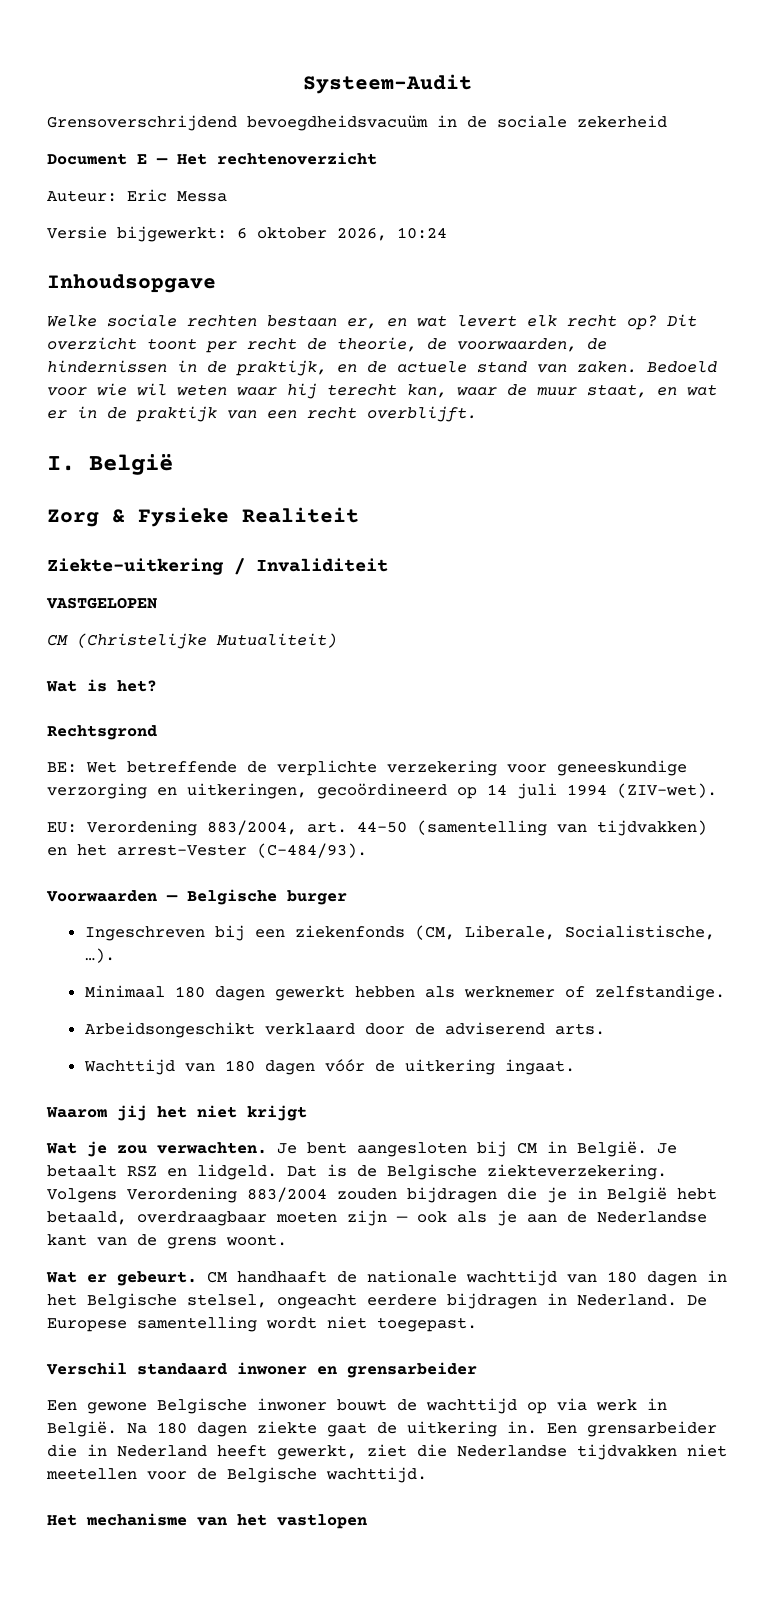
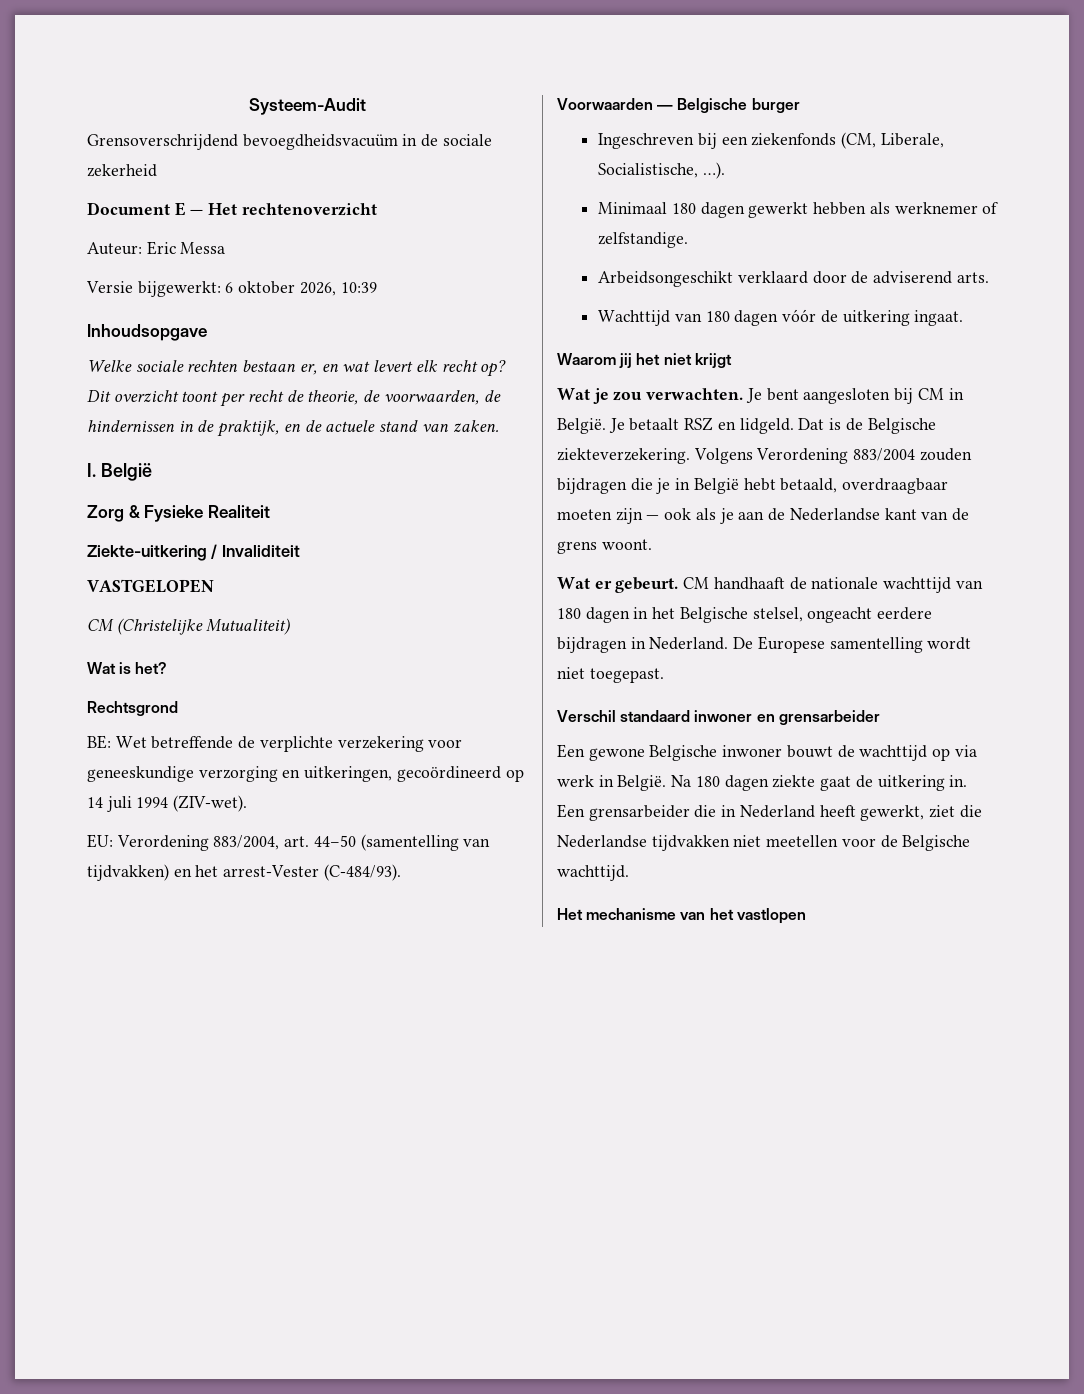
[397,227,447,239] 10:24 -> [340,282,377,293] 10:39
[647,361,717,373] [47,383,717,399] [47,406,477,422] Bedoeld voor wie wil weten waar hij terecht kan, waar de muur staat, en wat er in de praktijk van een recht overblijft. -> (499, 426) none

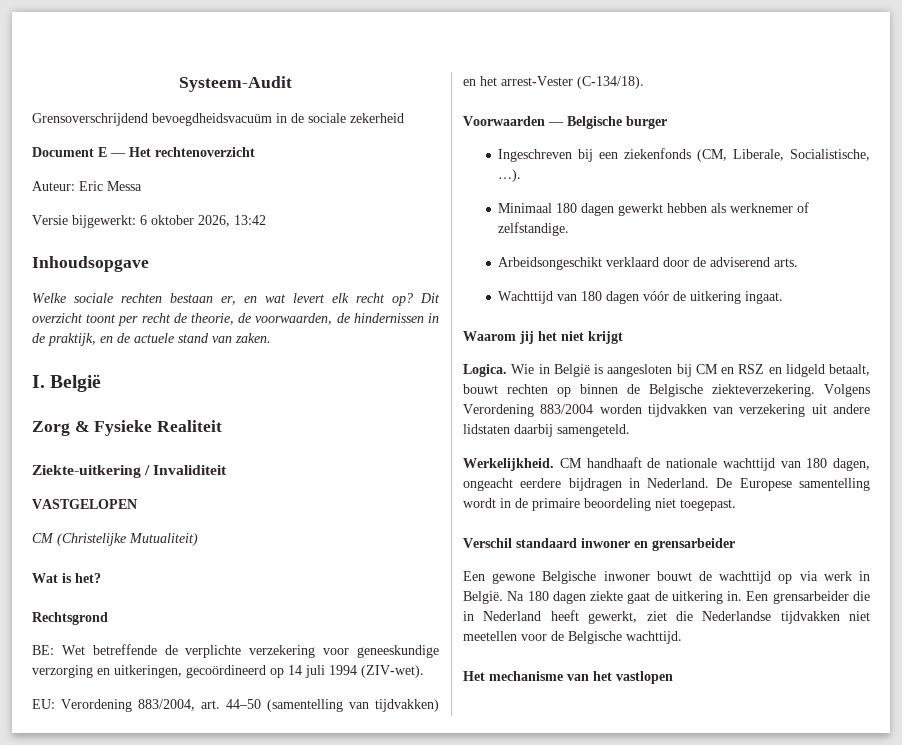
[340,282,377,293] 10:39 -> [234,215,266,225] 13:42
[323,864,401,881] (C-484/93). -> [577,76,644,89] (C-134/18).
[557,388,964,404] [557,417,842,434] Wat je zou verwachten. Je bent aangesloten bij CM in België. Je betaalt RSZ en lidgeld. Dat is -> [463,364,870,377] [463,384,618,397] Logica. Wie in België is aangesloten bij CM en RSZ en lidgeld betaalt, bouwt rechten op binnen
[919,448,972,461] [557,478,949,494] [557,508,969,524] [557,539,652,554] [557,577,679,593] zouden bijdragen die je in België hebt betaald, overdraagbaar moeten zijn — ook als je aan de Nederlandse kant van de grens woont. // Wat er gebeurt. -> [599,404,870,417] [463,424,630,437] [463,458,554,471] worden tijdvakken van verzekering uit andere lidstaten daarbij samengeteld. // Werkelijkheid.
[585,607,803,623] dagen in het Belgische stelsel, -> [833,458,870,471] dagen,
(972, 643) none -> [500,498,651,511] in de primaire beoordeling

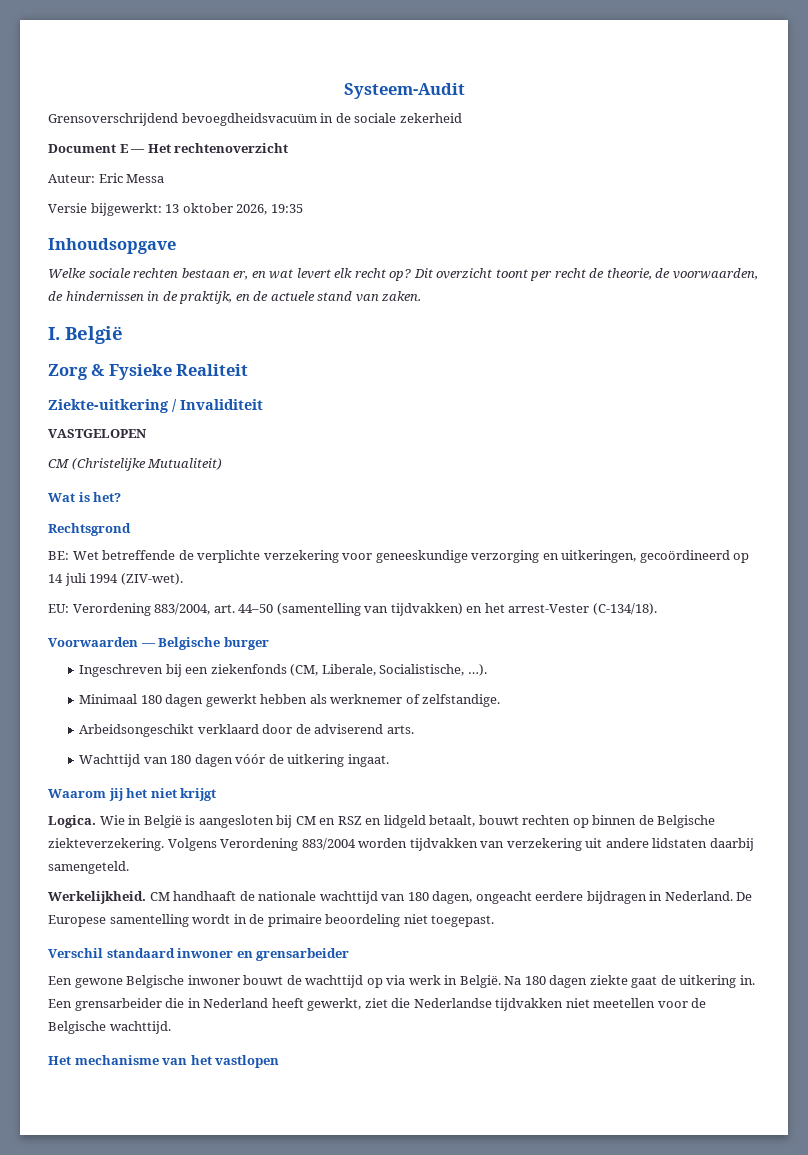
[140,215,147,225] 6 -> [165,204,180,213] 13
[234,215,266,225] 13:42 -> [270,204,303,213] 19:35

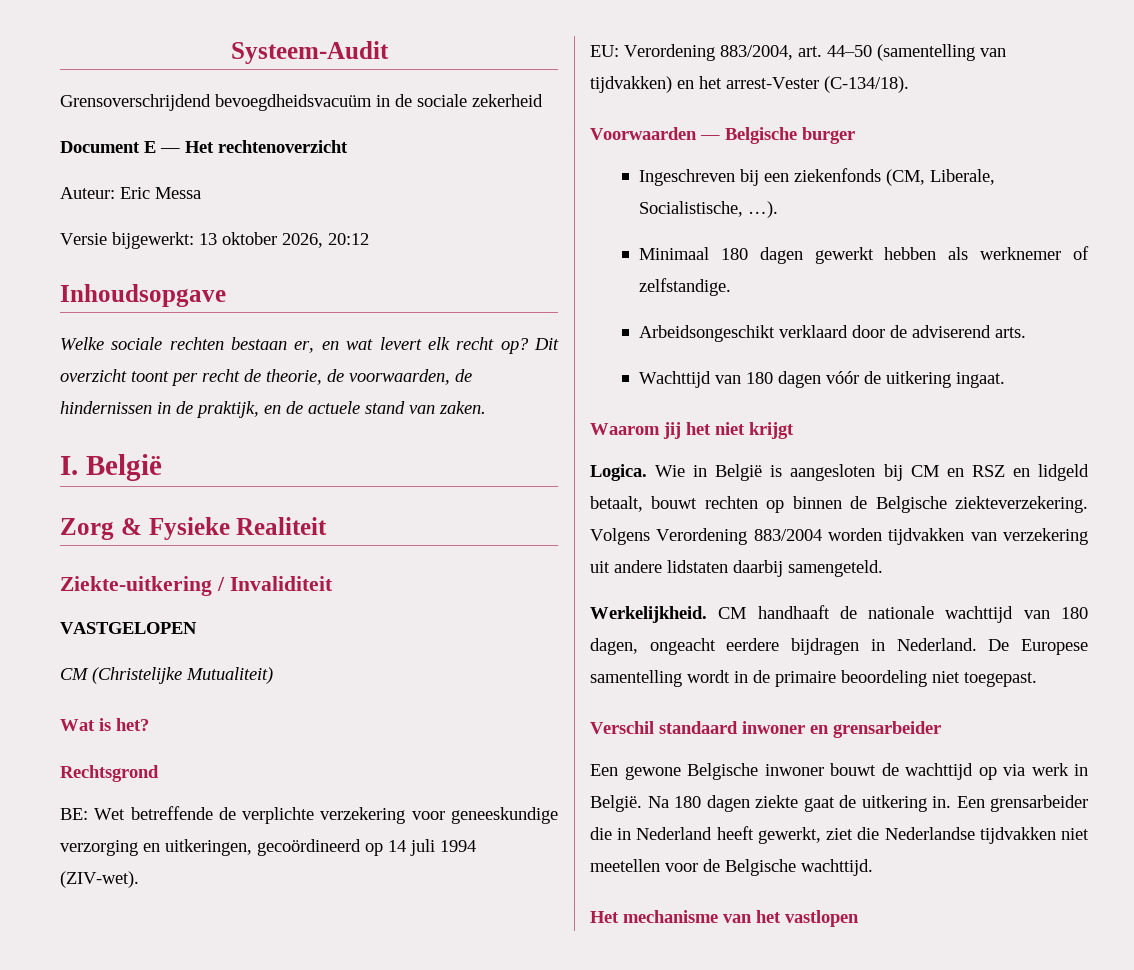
[270,204,303,213] 19:35 -> [328,233,369,245] 20:12

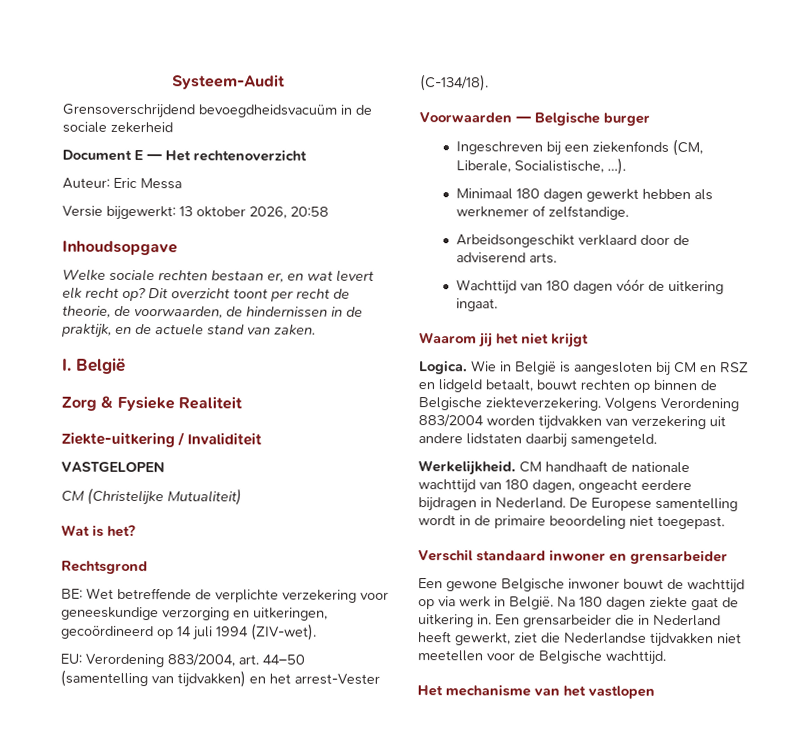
[328,233,369,245] 20:12 -> [290,206,329,217] 20:58

